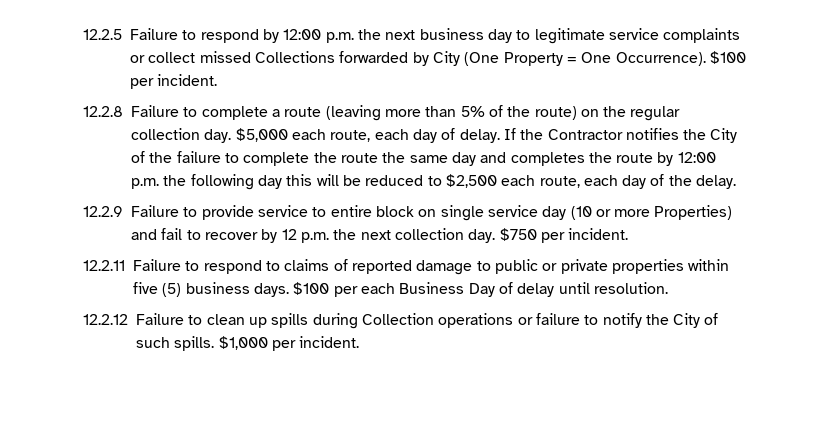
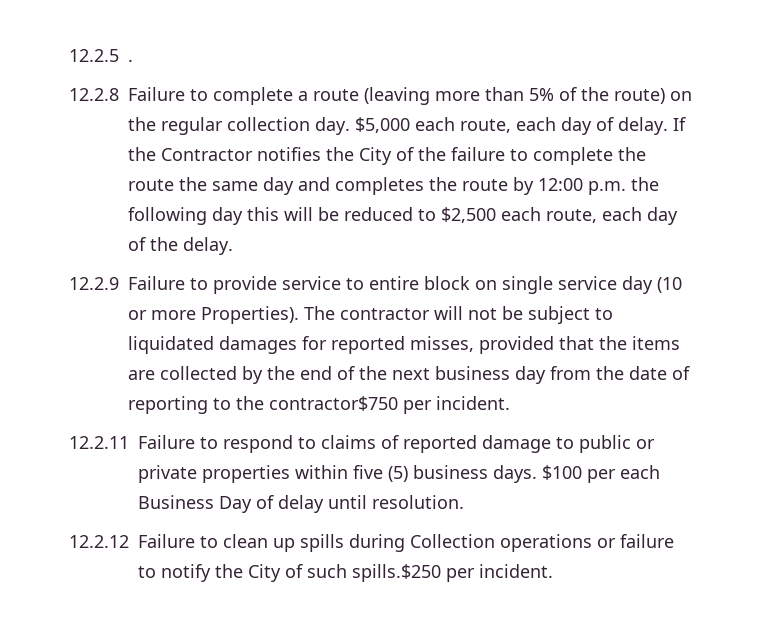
[130,28,741,44] [130,51,746,66] [130,74,218,89] Failure to respond by 12:00 p.m. the next business day to legitimate service complaints or collect missed Collections forwarded by City (One Property = One Occurrence). $100 per incident. -> [128,59,133,62] .
[654,205,733,220] [131,228,537,243] Properties) and fail to recover by 12 p.m. the next collection day. $750 -> [201,306,613,324] [128,336,680,354] [128,366,690,384] [128,396,398,414] Properties). The contractor will not be subject to liquidated damages for reported misses, provided that the items are collected by the end of the next business day from the date of reporting to the contractor$750
[174,336,268,351] spills. $1,000 -> [352,564,441,582] spills.$250

